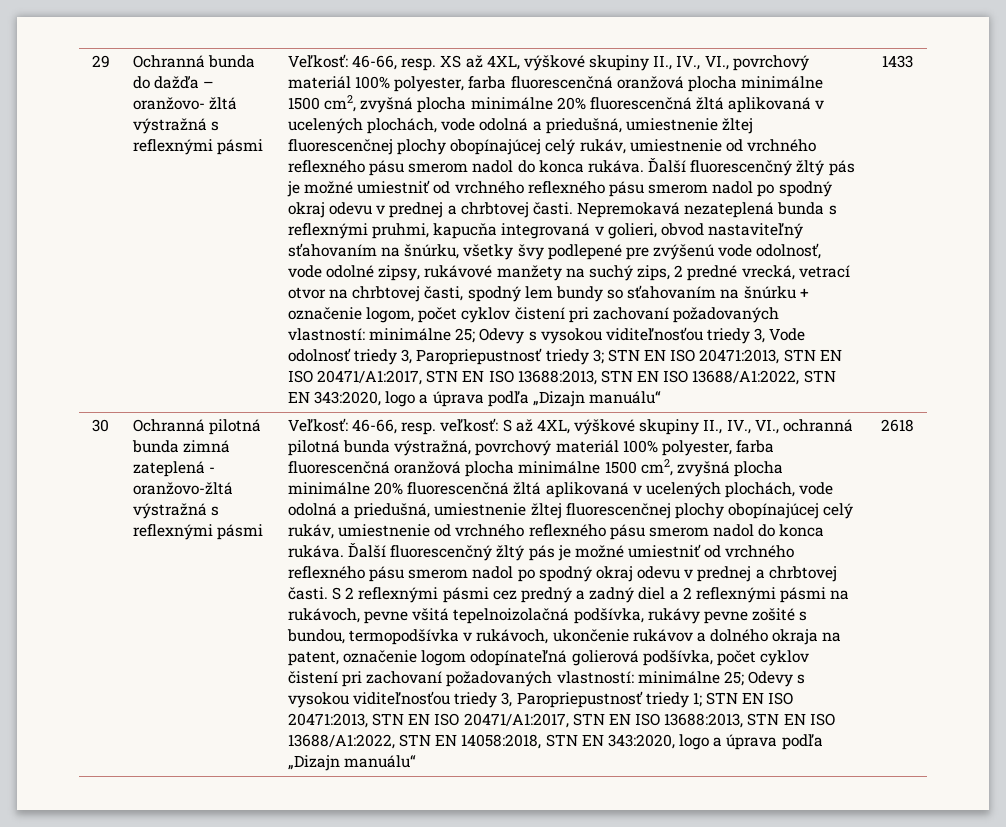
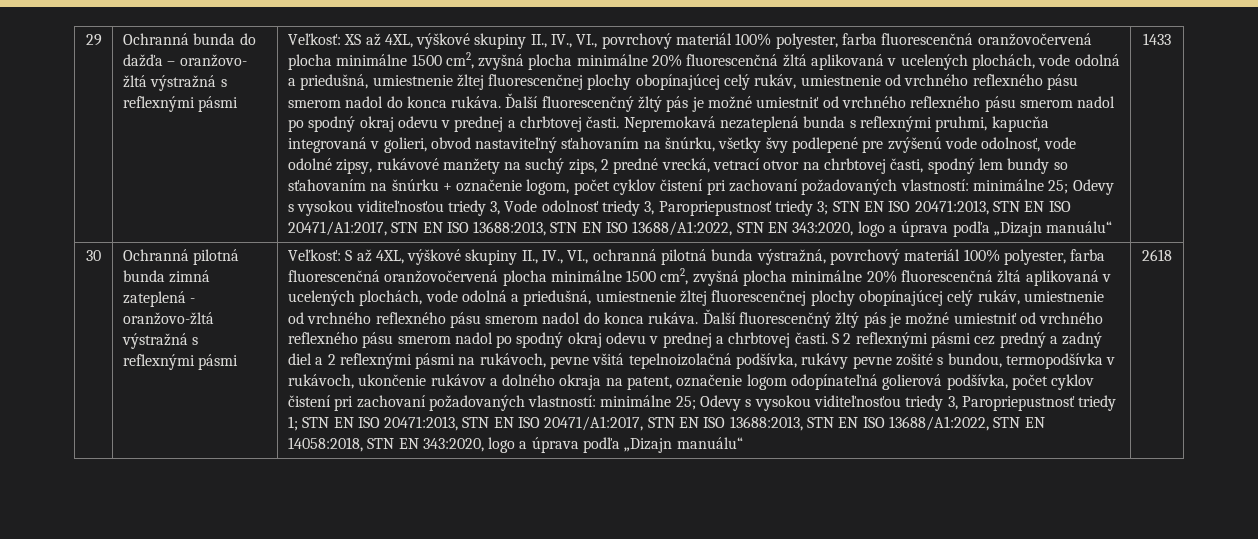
[351,55,437,71] 46-66, resp. -> (341, 39) none
[616,76,684,89] oranžová -> [977,33,1092,46] oranžovočervená
[351,418,499,435] 46-66, resp. veľkosť: -> (341, 255) none
[393,461,461,474] oranžová -> [384,270,499,283] oranžovočervená

